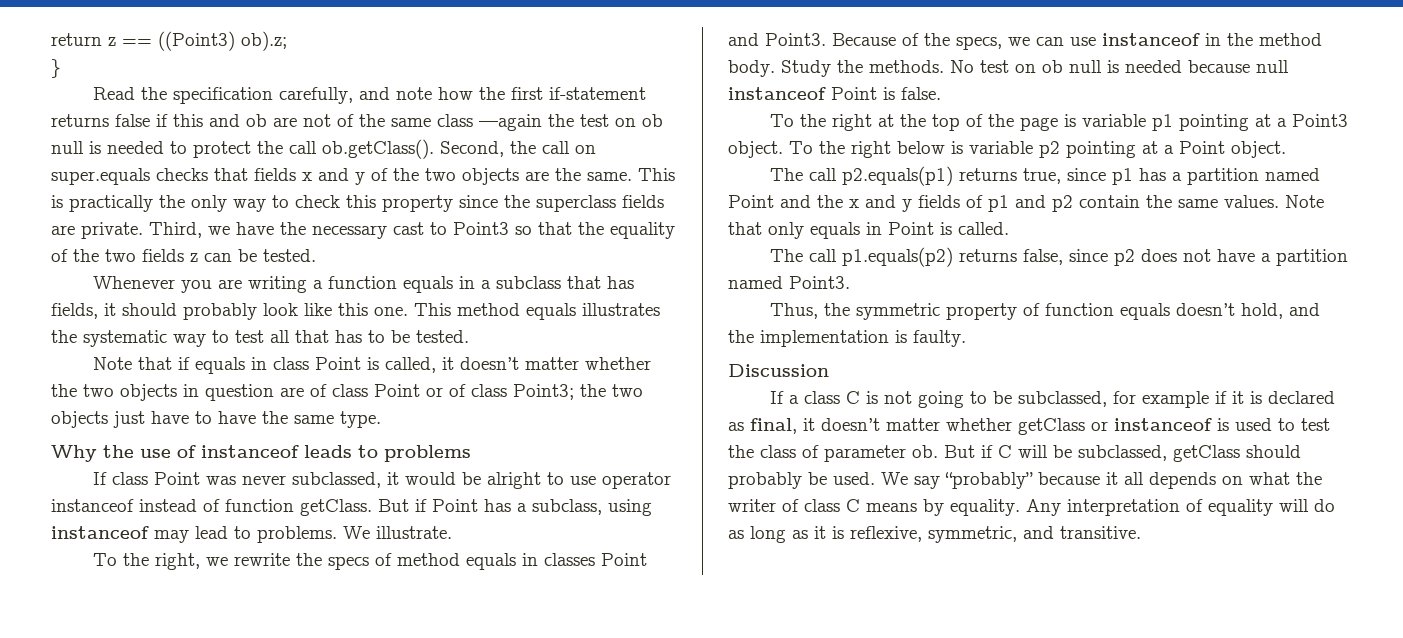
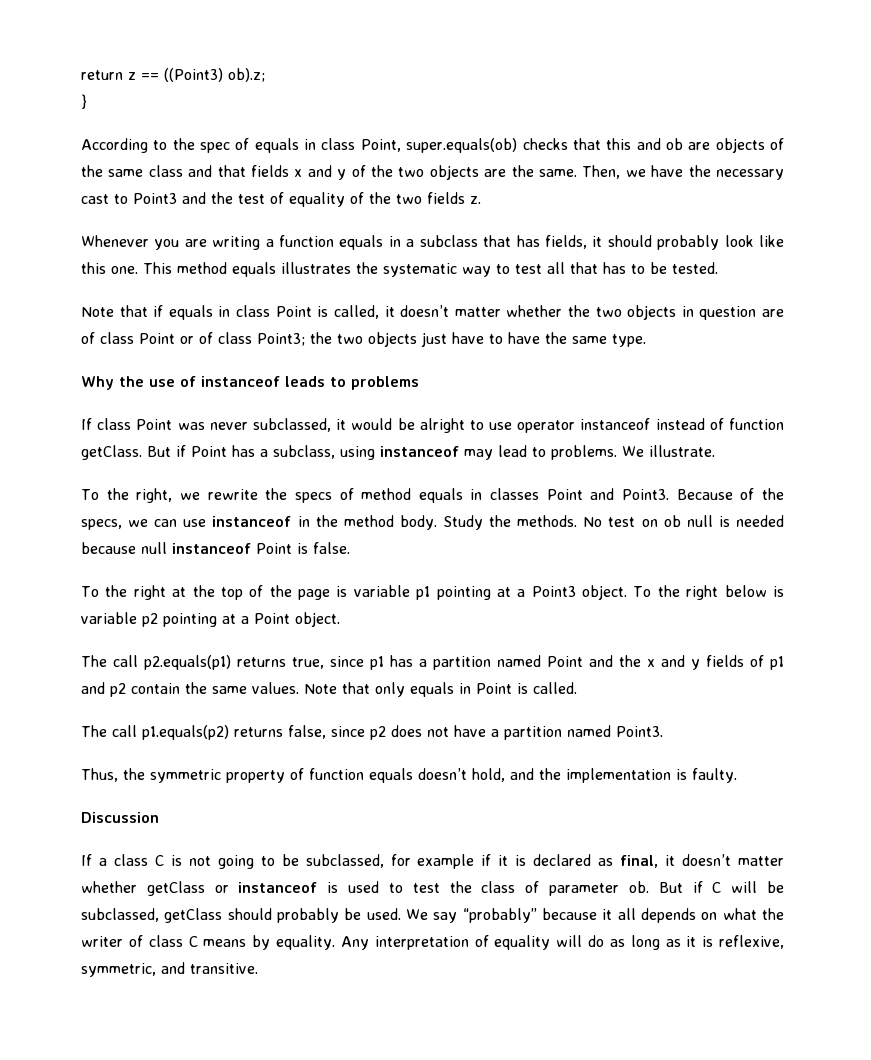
[93,87,647,104] [51,114,168,127] Read the specification carefully, and note how the first if-statement returns false if -> [81,138,601,153] According to the spec of equals in class Point, super.equals(ob) checks that
[303,114,331,127] not -> [715,138,765,153] objects
[479,114,663,131] [51,139,596,159] [51,168,208,185] —again the test on ob null is needed to protect the call ob.getClass(). Second, the call on super.equals checks -> [188,165,213,177] and
[638,168,675,181] [51,195,664,212] [51,222,202,239] This is practically the only way to check this property since the superclass fields are private. Third, -> [582,165,621,179] Then,
[515,222,604,235] so that the -> [182,192,284,204] and the test of
[190,249,316,262] z can be tested. -> [470,196,481,204] z.

